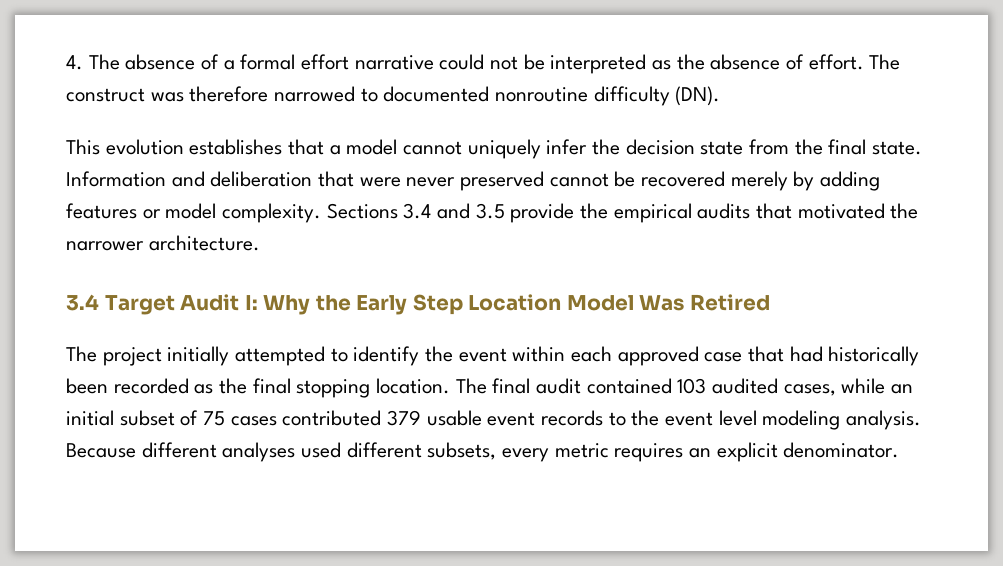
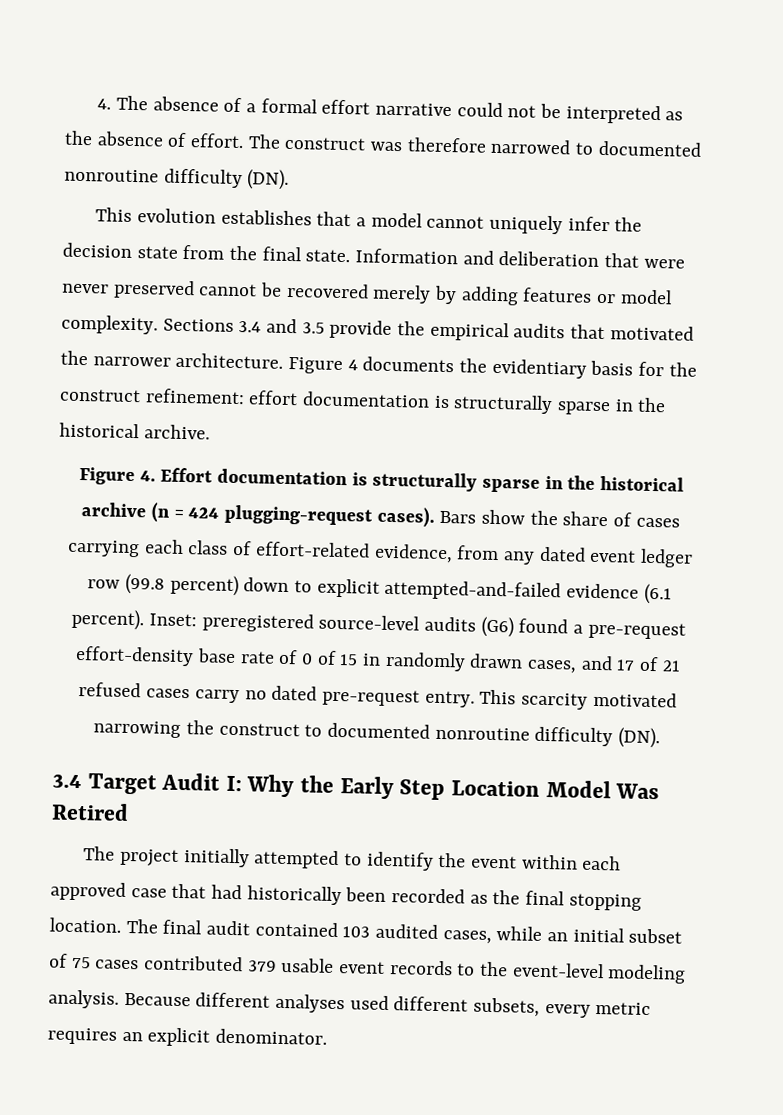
(260, 243) none -> [288,356,697,379] [59,388,667,416] [59,422,210,440] [78,466,685,493] [81,502,680,528] [67,539,693,568] [87,573,672,605] [71,608,686,640] [75,645,681,674] [78,682,677,710] [93,720,660,749] Figure 4 documents the evidentiary basis for the construct refinement: effort documentation is structurally sparse in the historical archive. // Figure 4. Effort documentation is structurally sparse in the historical archive (n = 424 plugging-request cases). Bars show the share of cases carrying each class of effort-related evidence, from any dated event ledger row (99.8 percent) down to explicit attempted-and-failed evidence (6.1 percent). Inset: preregistered source-level audits (G6) found a pre-request effort-density base rate of 0 of 15 in randomly drawn cases, and 17 of 21 refused cases carry no dated pre-request entry. This scarcity motivated narrowing the construct to documented nonroutine difficulty (DN).
[665,410,757,426] event level -> [511,962,605,979] event-level

